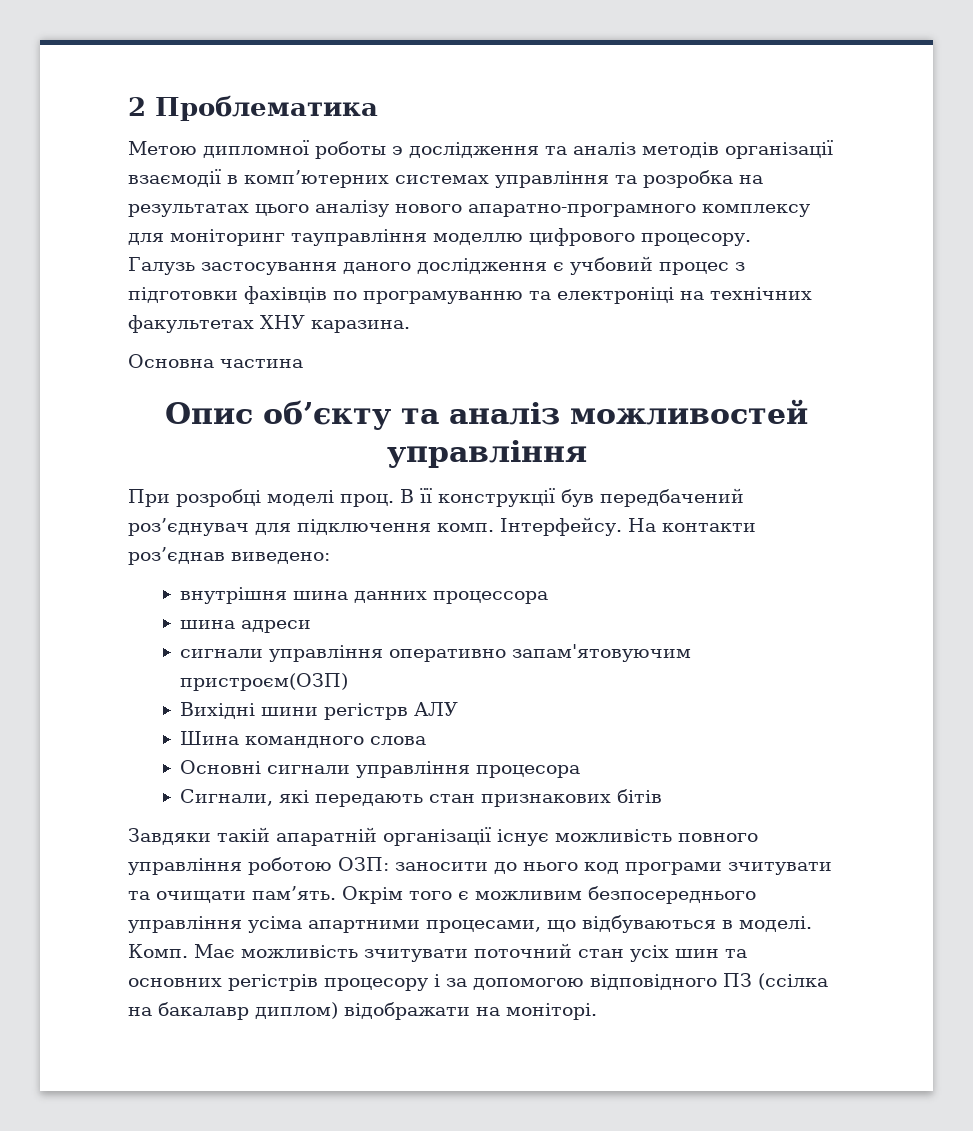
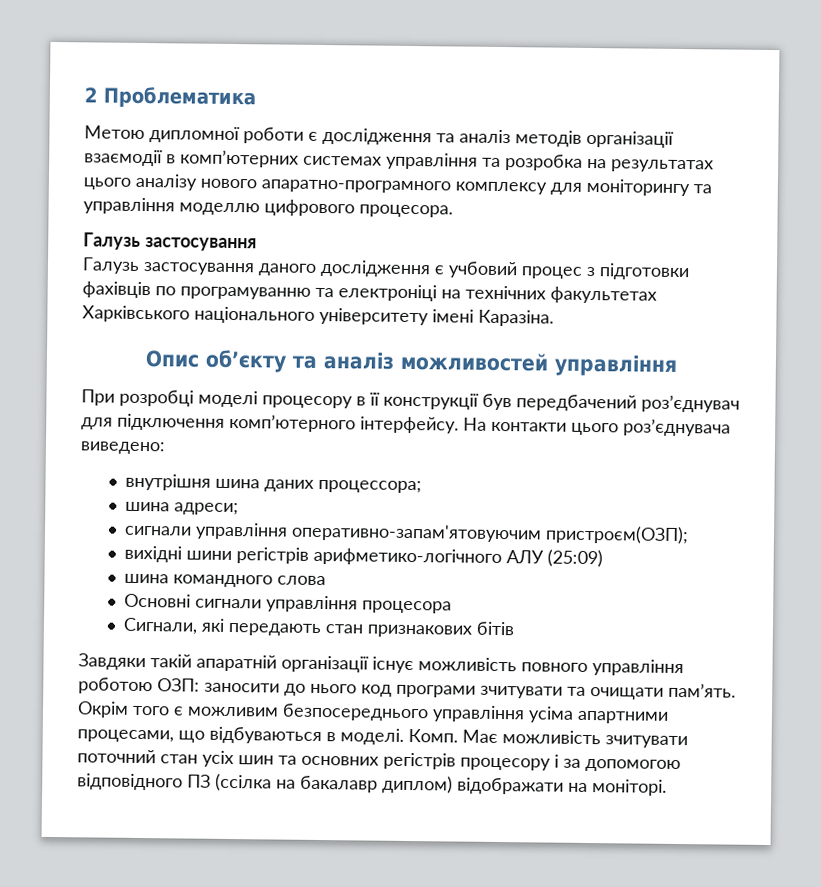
[315,141,403,159] роботы э -> [243,127,318,144] роботи є
[170,228,751,246] моніторинг тауправління моделлю цифрового процесору. -> [586,178,712,197] [83,197,453,218] [83,232,257,252] моніторингу та управління моделлю цифрового процесора. // Галузь застосування
[260,315,410,333] [128,354,303,368] ХНУ каразина. // Основна частина -> [82,305,554,327] Харківського національного університету імені Каразіна.
[340,489,414,507] проц. В -> [262,395,366,409] процесору в
[437,517,756,536] [128,547,225,565] комп. Інтерфейсу. На контакти роз’єднав -> [229,413,731,437] комп’ютерного інтерфейсу. На контакти цього роз’єднувача
[353,591,548,604] [179,620,311,633] [179,644,691,662] [179,673,348,691] [179,702,408,720] данних процессора // шина адреси // сигнали управління оперативно запам'ятовуючим пристроєм(ОЗП) // Вихідні шини регістрв -> [264,479,423,494] [125,501,240,516] [124,522,690,545] [124,545,503,567] даних процессора; // шина адреси; // сигнали управління оперативно-запам'ятовуючим пристроєм(ОЗП); // вихідні шини регістрів арифметико-логічного
[179,731,239,745] // Шина -> [547,549,604,568] [124,573,170,584] (25:09) // шина

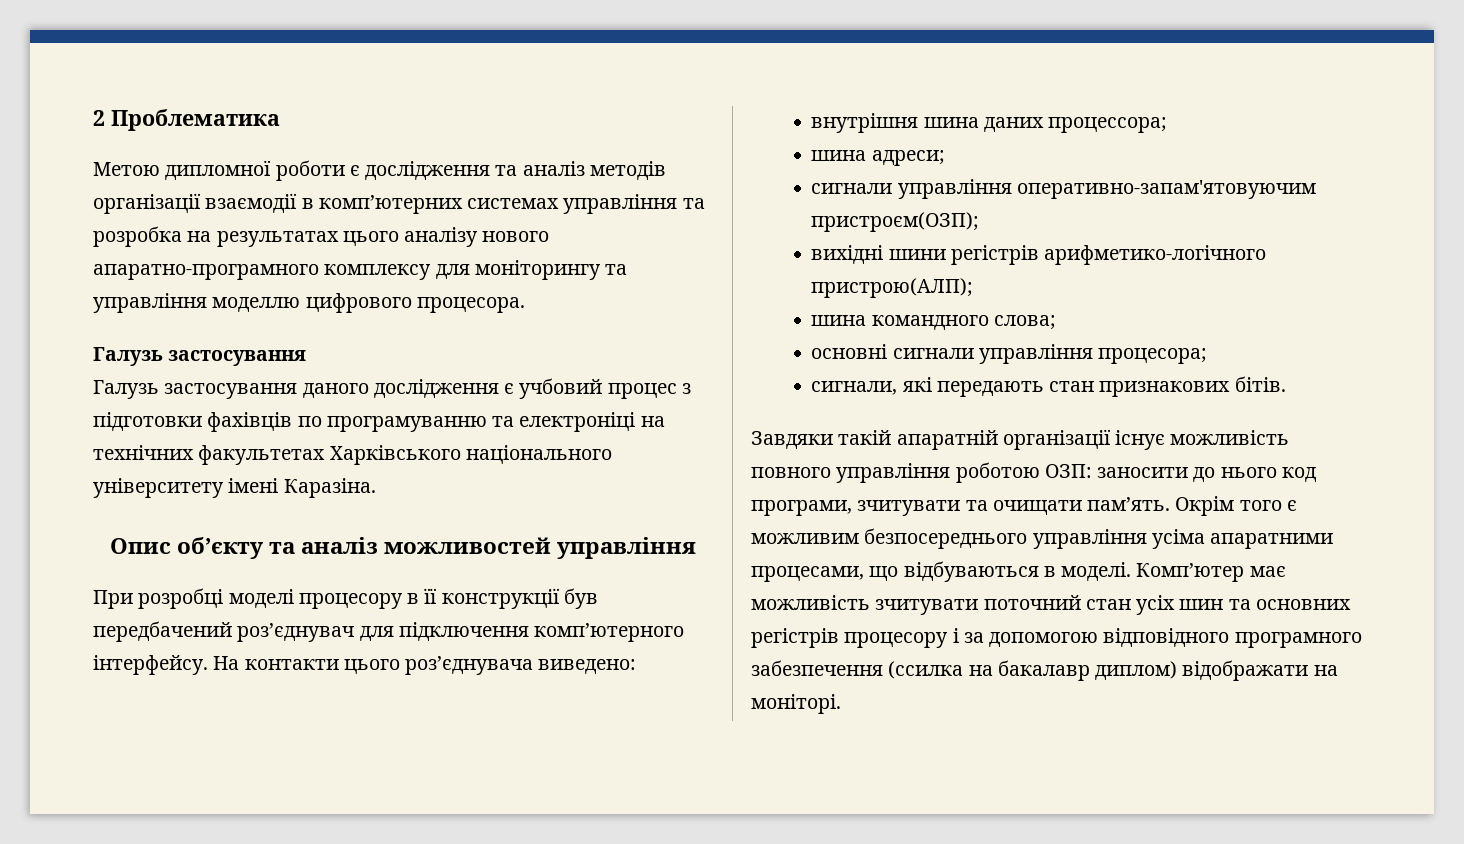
[506,549,604,568] АЛУ (25:09) -> [811,278,974,298] пристрою(АЛП);
[277,575,327,586] [124,593,453,614] [123,617,199,635] слова // Основні сигнали управління процесора // Сигнали, -> [993,315,1056,330] [811,344,1208,364] [811,381,898,395] слова; // основні сигнали управління процесора; // сигнали,
[476,621,516,636] бітів -> [1234,376,1286,392] бітів.
[396,684,476,698] програми -> [751,500,852,516] програми,
[577,710,669,724] апартними -> [1210,533,1334,549] апаратними
[408,728,498,743] Комп. Має -> [1136,563,1286,582] Комп’ютер має
[187,773,272,792] ПЗ (ссілка -> [1234,632,1362,648] [751,660,964,679] програмного забезпечення (ссилка

